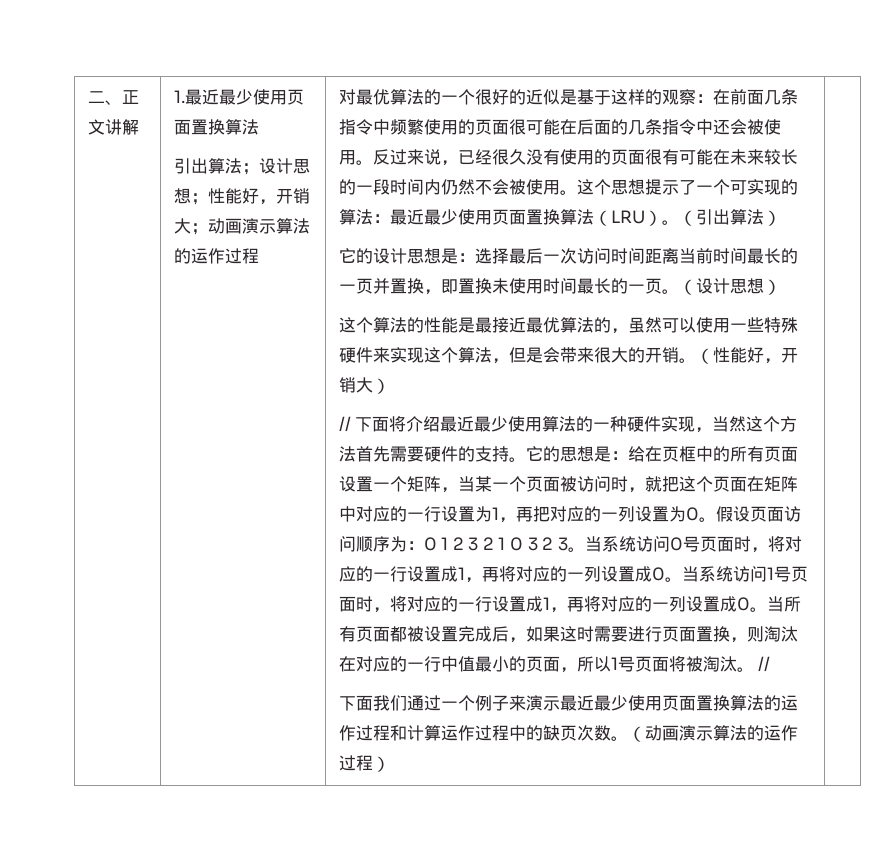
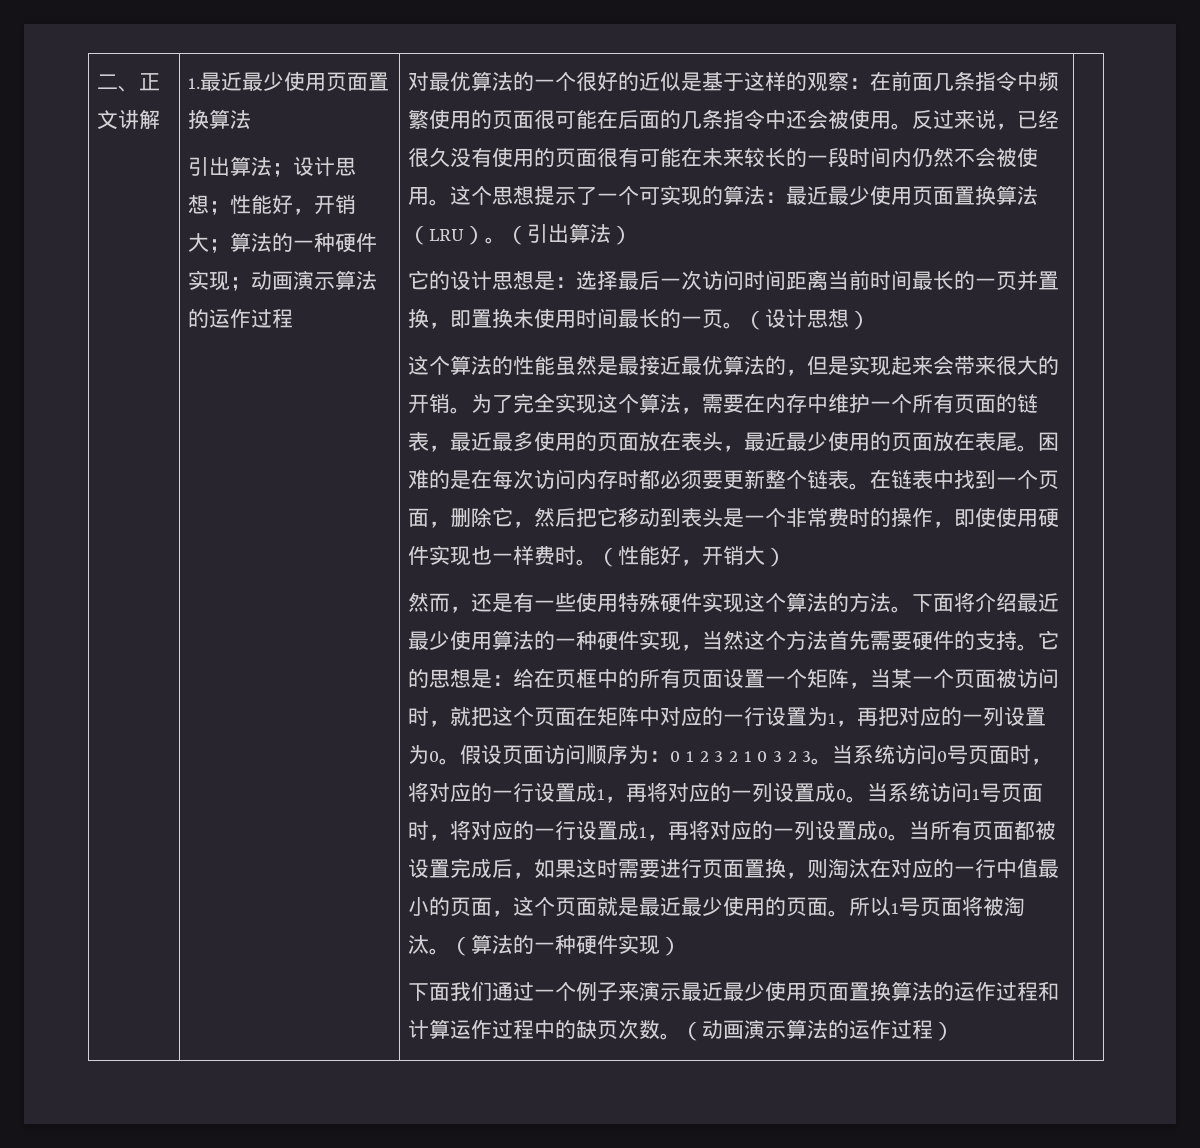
(208, 229) none -> [230,232,378,253] [188,270,252,291] 算法的一种硬件实现；
(458, 325) none -> [555,356,598,376] 虽然
[627,317,798,333] [338,347,543,364] 虽然可以使用一些特殊硬件来实现这个算法，但是 -> [807,355,934,376] 但是实现起来
(696, 360) none -> [471,393,1039,414] [408,431,1060,452] [408,469,1060,490] [408,507,1060,528] [408,545,598,566] 为了完全实现这个算法，需要在内存中维护一个所有页面的链表，最近最多使用的页面放在表头，最近最少使用的页面放在表尾。困难的是在每次访问内存时都必须要更新整个链表。在链表中找到一个页面，删除它，然后把它移动到表头是一个非常费时的操作，即使使用硬件实现也一样费时。
[338,416,351,432] // -> [408,592,913,613] 然而，还是有一些使用特殊硬件实现这个算法的方法。
(577, 670) none -> [513,896,850,917] 这个页面就是最近最少使用的页面。
[758,656,771,672] // -> [450,934,682,956] （算法的一种硬件实现）

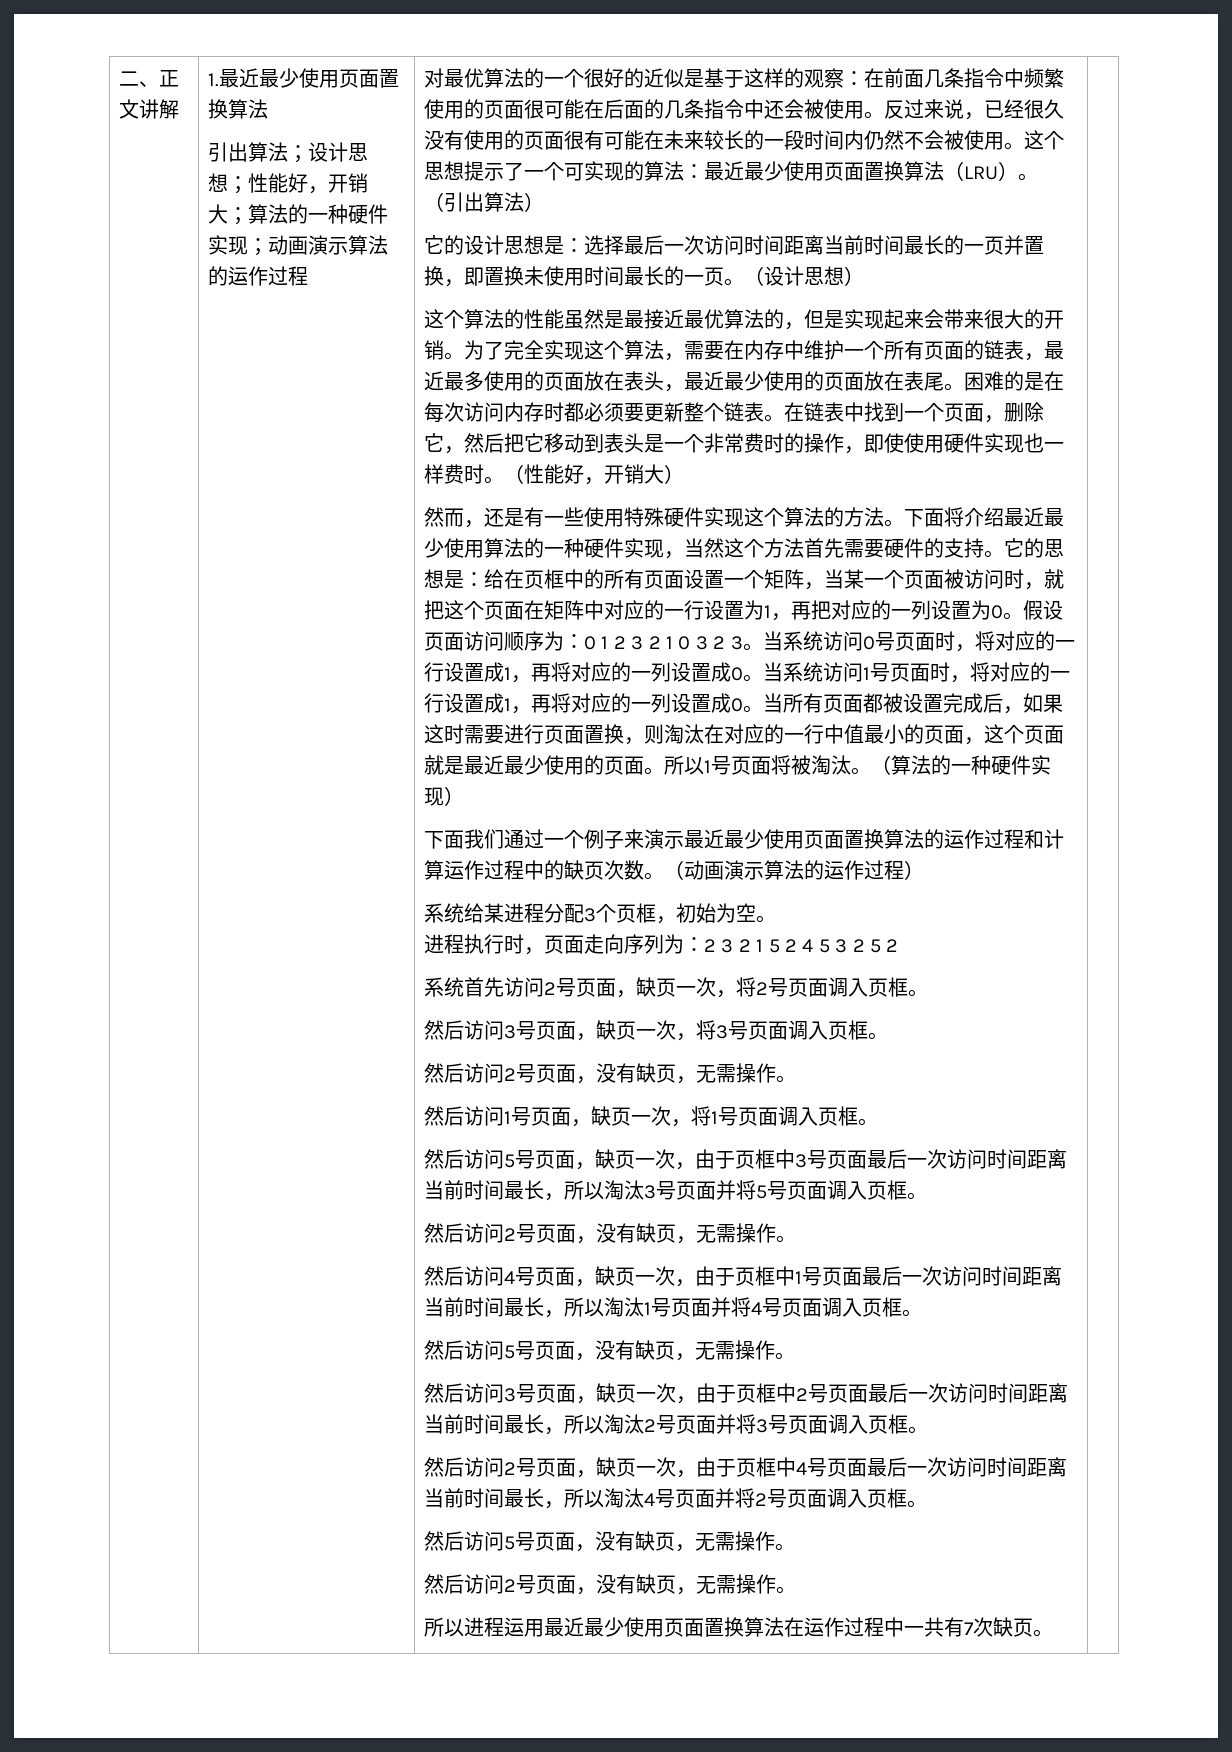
(955, 1031) none -> [424,903,777,924] [424,934,899,955] [424,977,929,998] [424,1020,889,1041] [424,1063,797,1084] [424,1106,879,1127] [424,1149,1068,1170] [424,1180,928,1201] [424,1223,797,1244] [424,1266,1063,1287] [424,1297,923,1318] [424,1340,796,1361] [424,1383,1069,1404] [424,1414,929,1435] [424,1457,1068,1478] [424,1488,928,1509] [424,1531,796,1552] [424,1574,797,1595] [424,1617,1054,1637] // 系统给某进程分配3个页框，初始为空。 // 进程执行时，页面走向序列为：2 3 2 1 5 2 4 5 3 2 5 2 // 系统首先访问2号页面，缺页一次，将2号页面调入页框。 // 然后访问3号页面，缺页一次，将3号页面调入页框。 // 然后访问2号页面，没有缺页，无需操作。 // 然后访问1号页面，缺页一次，将1号页面调入页框。 // 然后访问5号页面，缺页一次，由于页框中3号页面最后一次访问时间距离当前时间最长，所以淘汰3号页面并将5号页面调入页框。 // 然后访问2号页面，没有缺页，无需操作。 // 然后访问4号页面，缺页一次，由于页框中1号页面最后一次访问时间距离当前时间最长，所以淘汰1号页面并将4号页面调入页框。 // 然后访问5号页面，没有缺页，无需操作。 // 然后访问3号页面，缺页一次，由于页框中2号页面最后一次访问时间距离当前时间最长，所以淘汰2号页面并将3号页面调入页框。 // 然后访问2号页面，缺页一次，由于页框中4号页面最后一次访问时间距离当前时间最长，所以淘汰4号页面并将2号页面调入页框。 // 然后访问5号页面，没有缺页，无需操作。 // 然后访问2号页面，没有缺页，无需操作。 // 所以进程运用最近最少使用页面置换算法在运作过程中一共有7次缺页。

